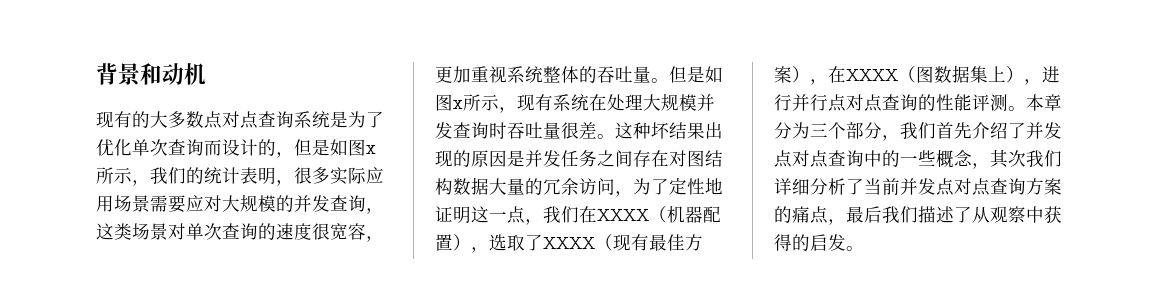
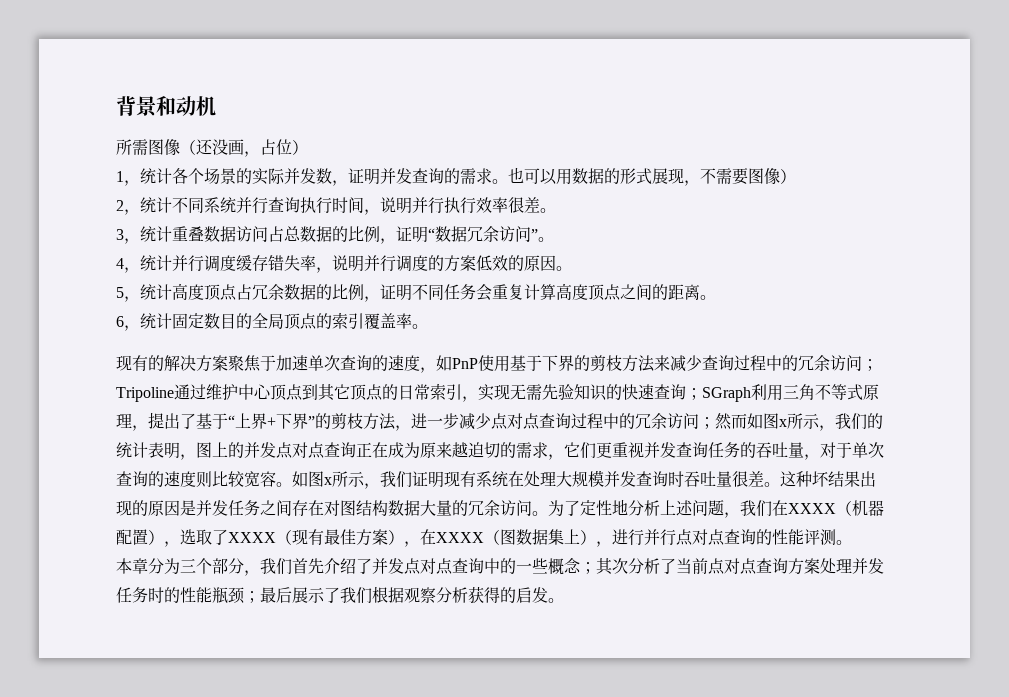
[96,111,384,129] [96,139,330,158] 现有的大多数点对点查询系统是为了优化单次查询而设计的，但是 -> [116,139,308,157] [116,167,796,186] [116,197,556,215] [116,226,554,244] [116,255,572,273] [116,283,716,302] [116,312,428,331] [116,355,878,373] [116,383,879,402] [116,412,747,431] 所需图像（还没画，占位） // 1，统计各个场景的实际并发数，证明并发查询的需求。也可以用数据的形式展现，不需要图像） // 2，统计不同系统并行查询执行时间，说明并行执行效率很差。 // 3，统计重叠数据访问占总数据的比例，证明“数据冗余访问”。 // 4，统计并行调度缓存错失率，说明并行调度的方案低效的原因。 // 5，统计高度顶点占冗余数据的比例，证明不同任务会重复计算高度顶点之间的距离。 // 6，统计固定数目的全局顶点的索引覆盖率。 // 现有的解决方案聚焦于加速单次查询的速度，如PnP使用基于下界的剪枝方法来减少查询过程中的冗余访问；Tripoline通过维护中心顶点到其它顶点的日常索引，实现无需先验知识的快速查询；SGraph利用三角不等式原理，提出了基于“上界+下界”的剪枝方法，进一步减少点对点查询过程中的冗余访问；然而
[294,167,384,185] [96,194,384,214] [96,223,384,242] [435,66,723,83] [435,94,517,113] 很多实际应用场景需要应对大规模的并发查询，这类场景对单次查询的速度很宽容，更加重视系统整体的吞吐量。但是如图x所示， -> [196,442,884,460] [116,471,444,489] 图上的并发点对点查询正在成为原来越迫切的需求，它们更重视并发查询任务的吞吐量，对于单次查询的速度则比较宽容。如图x所示，我们证明
[615,191,633,197] ， -> [532,511,548,516] 。
[435,206,525,224] 证明这一点 -> [628,500,724,516] 分析上述问题
(1026, 108) none -> (852, 542) //
[972,149,1062,169] [774,178,810,195] ，其次我们详细 -> [580,558,628,575] ；其次
[900,178,936,195] 并发 -> (708, 566) none
[774,206,1044,225] 的痛点，最后我们描述了从观察中 -> [820,558,884,574] [116,586,468,604] 处理并发任务时的性能瓶颈；最后展示了我们根据观察分析

